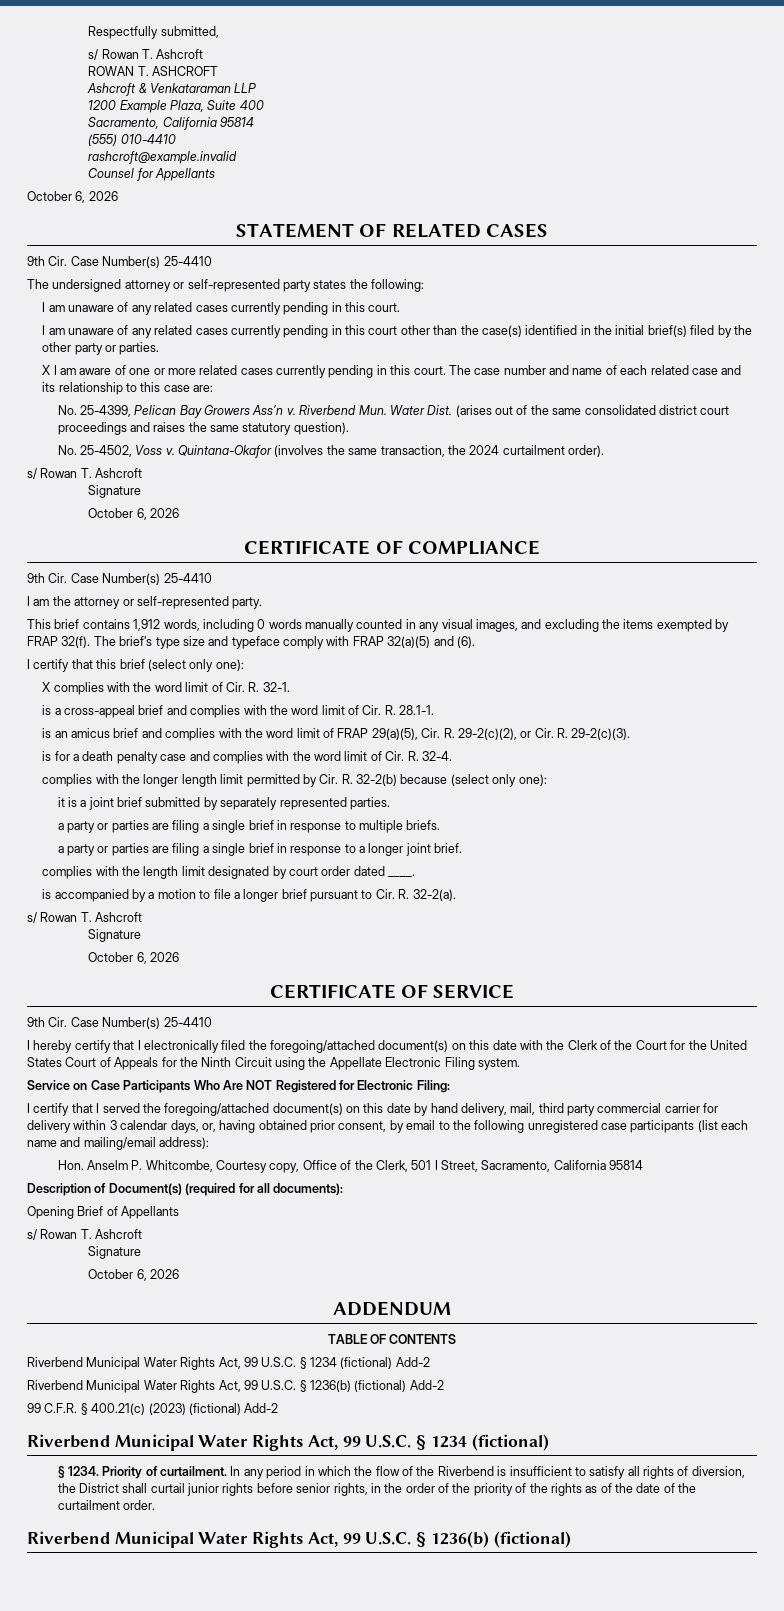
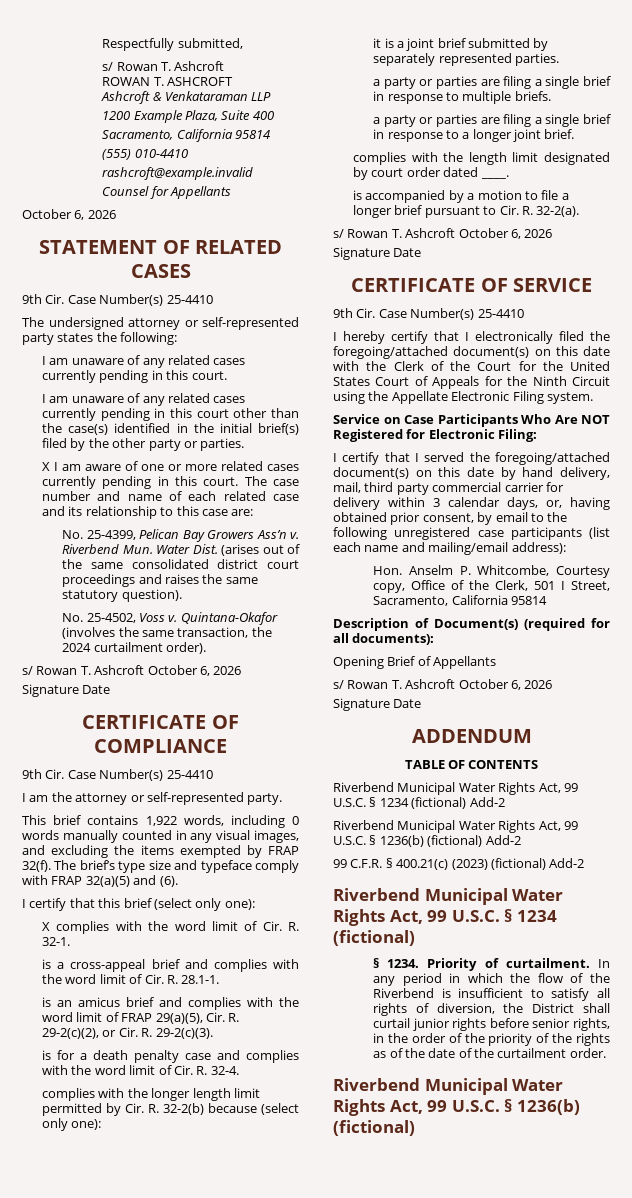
[88,485,142,498] [88,508,179,520] // Signature // October 6, 2026 -> [147,665,242,676] [22,684,111,697] October 6, 2026 // Signature Date
[133,619,161,631] 1,912 -> [145,816,177,826] 1,922
[88,929,142,942] [88,952,179,964] // Signature // October 6, 2026 -> [458,228,553,239] [333,247,422,260] October 6, 2026 // Signature Date
[88,1246,142,1259] [88,1269,179,1281] // Signature // October 6, 2026 -> [458,679,553,690] [333,698,422,711] October 6, 2026 // Signature Date

